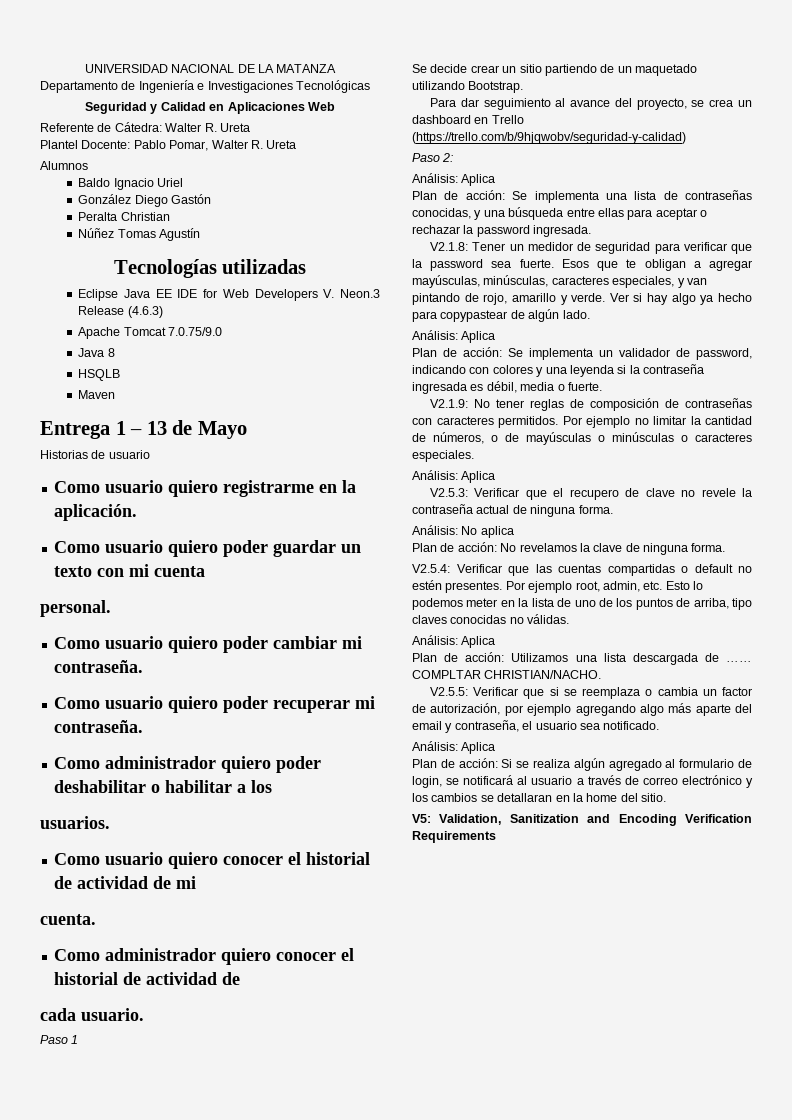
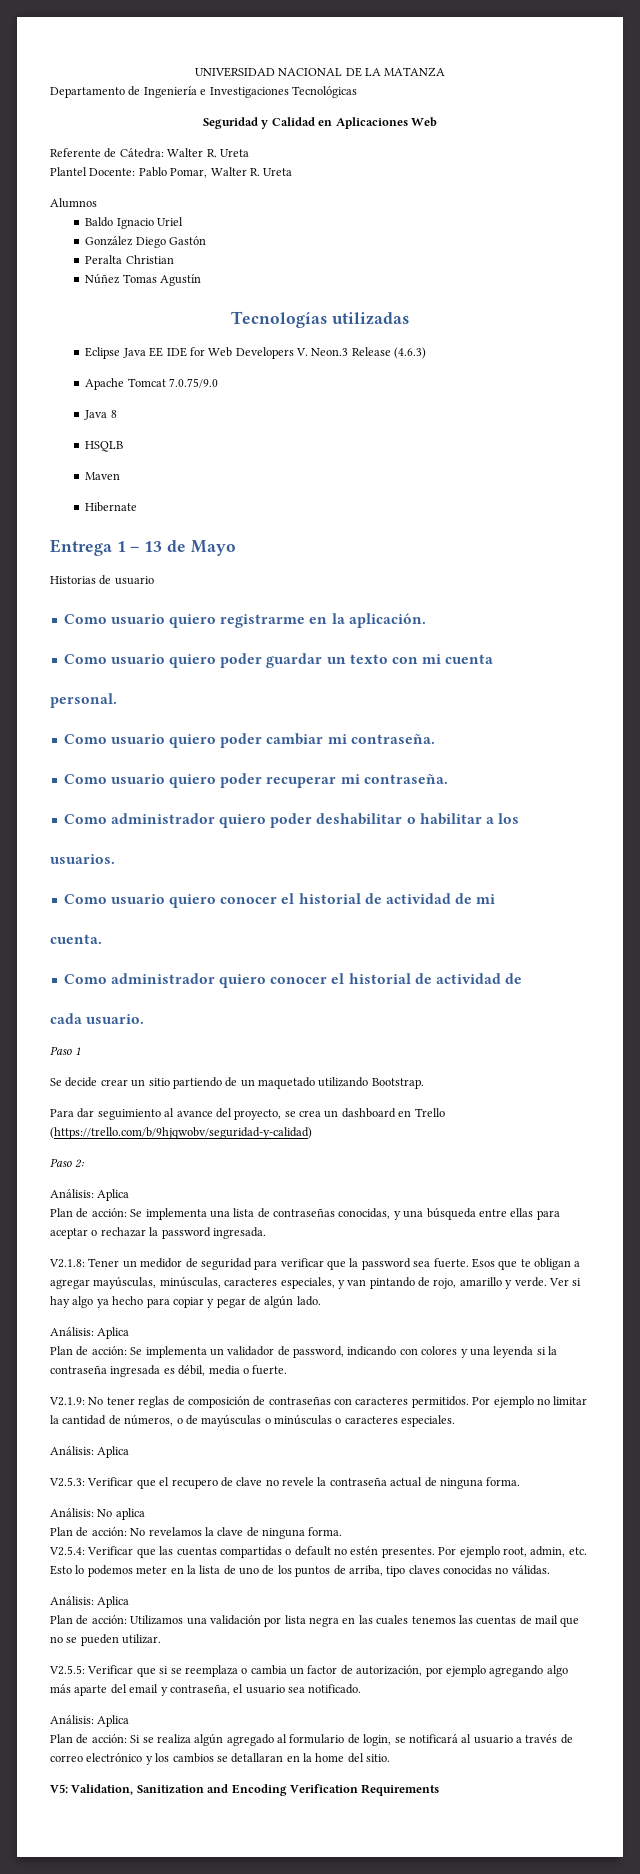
(116, 394) none -> [85,502,138,512] // Hibernate
[440,310,508,322] copypastear -> [172,1297,246,1308] copiar y pegar
[603,653,752,665] [412,670,602,679] lista descargada de …… COMPLTAR CHRISTIAN/NACHO. -> [209,1615,580,1627] [50,1634,162,1646] validación por lista negra en las cuales tenemos las cuentas de mail que no se pueden utilizar.

